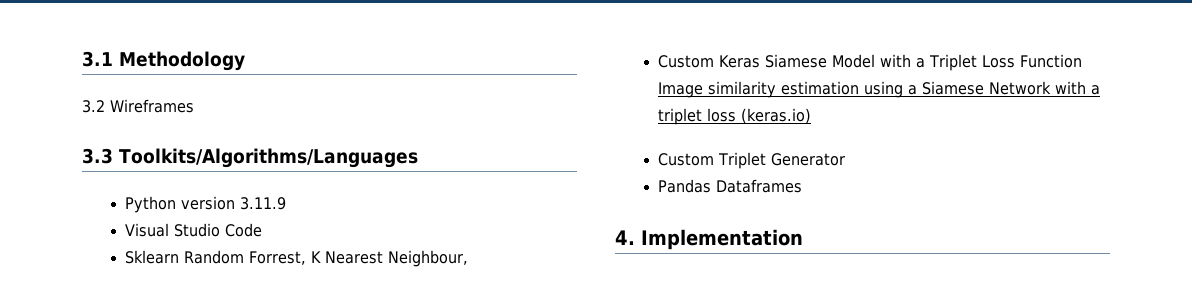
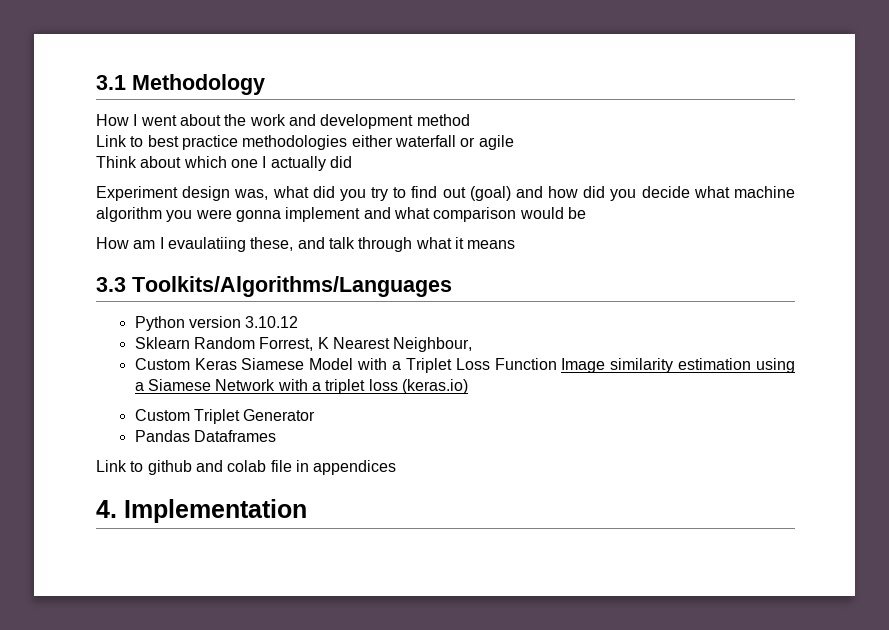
[82,99,194,113] 3.2 Wireframes -> [96,114,470,129] [96,135,514,150] [96,156,352,171] [96,186,795,201] [96,207,586,222] [96,237,516,252] How I went about the work and development method // Link to best practice methodologies either waterfall or agile // Think about which one I actually did // Experiment design was, what did you try to find out (goal) and how did you decide what machine algorithm you were gonna implement and what comparison would be // How am I evaulatiing these, and talk through what it means
[240,197,287,210] [125,223,263,237] 3.11.9 // Visual Studio Code -> [245,316,299,328] 3.10.12
(803, 186) none -> [96,460,397,475] // Link to github and colab file in appendices

